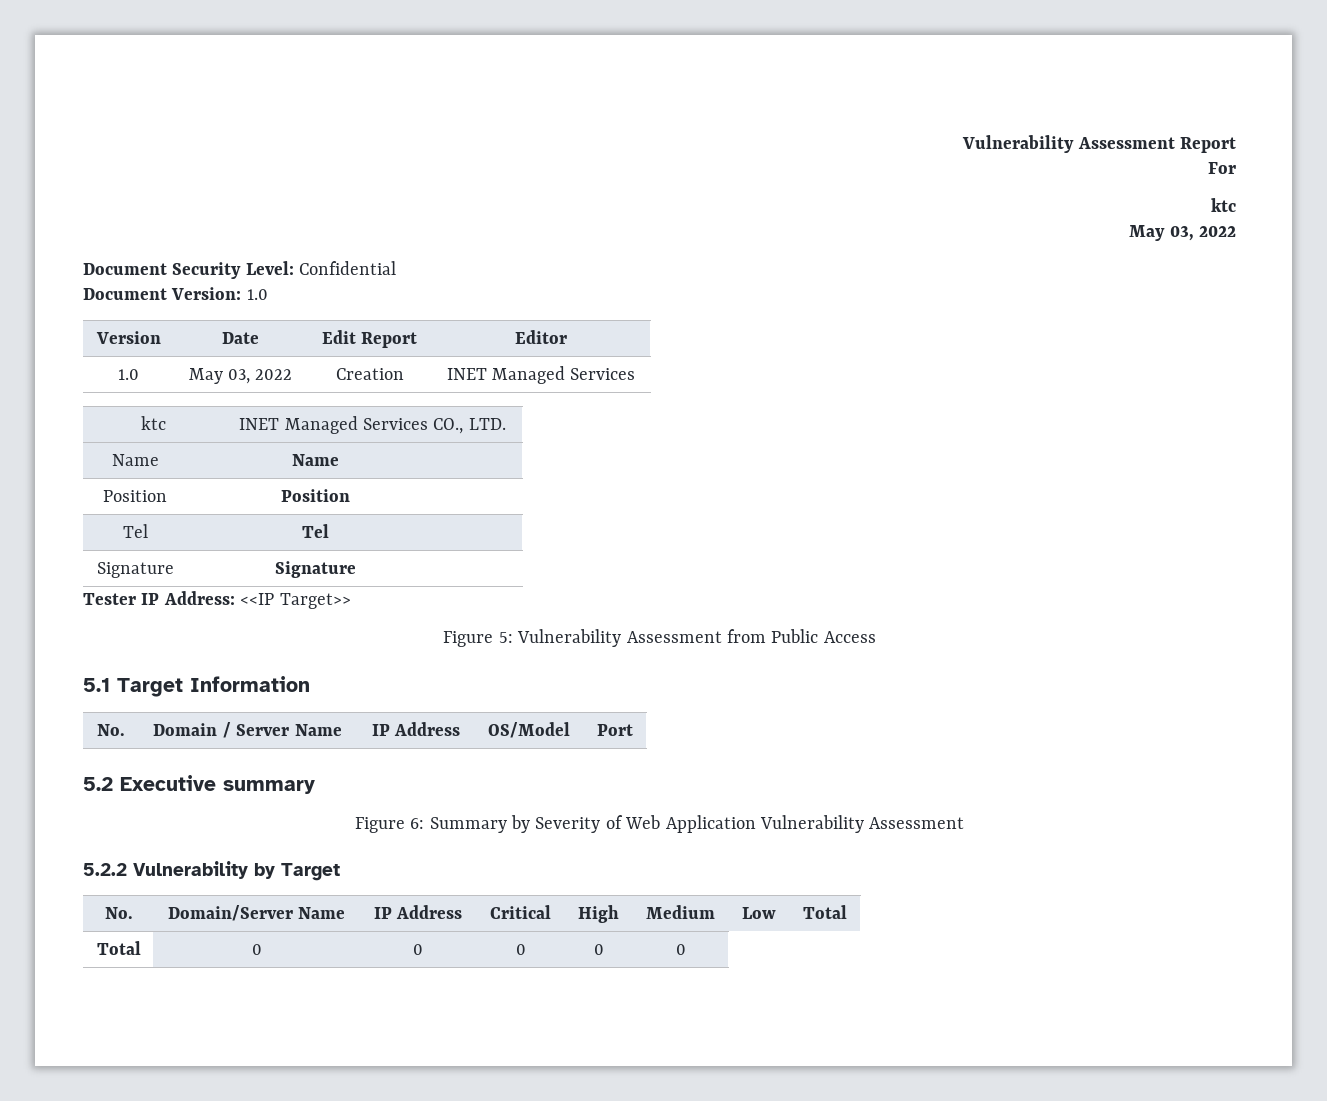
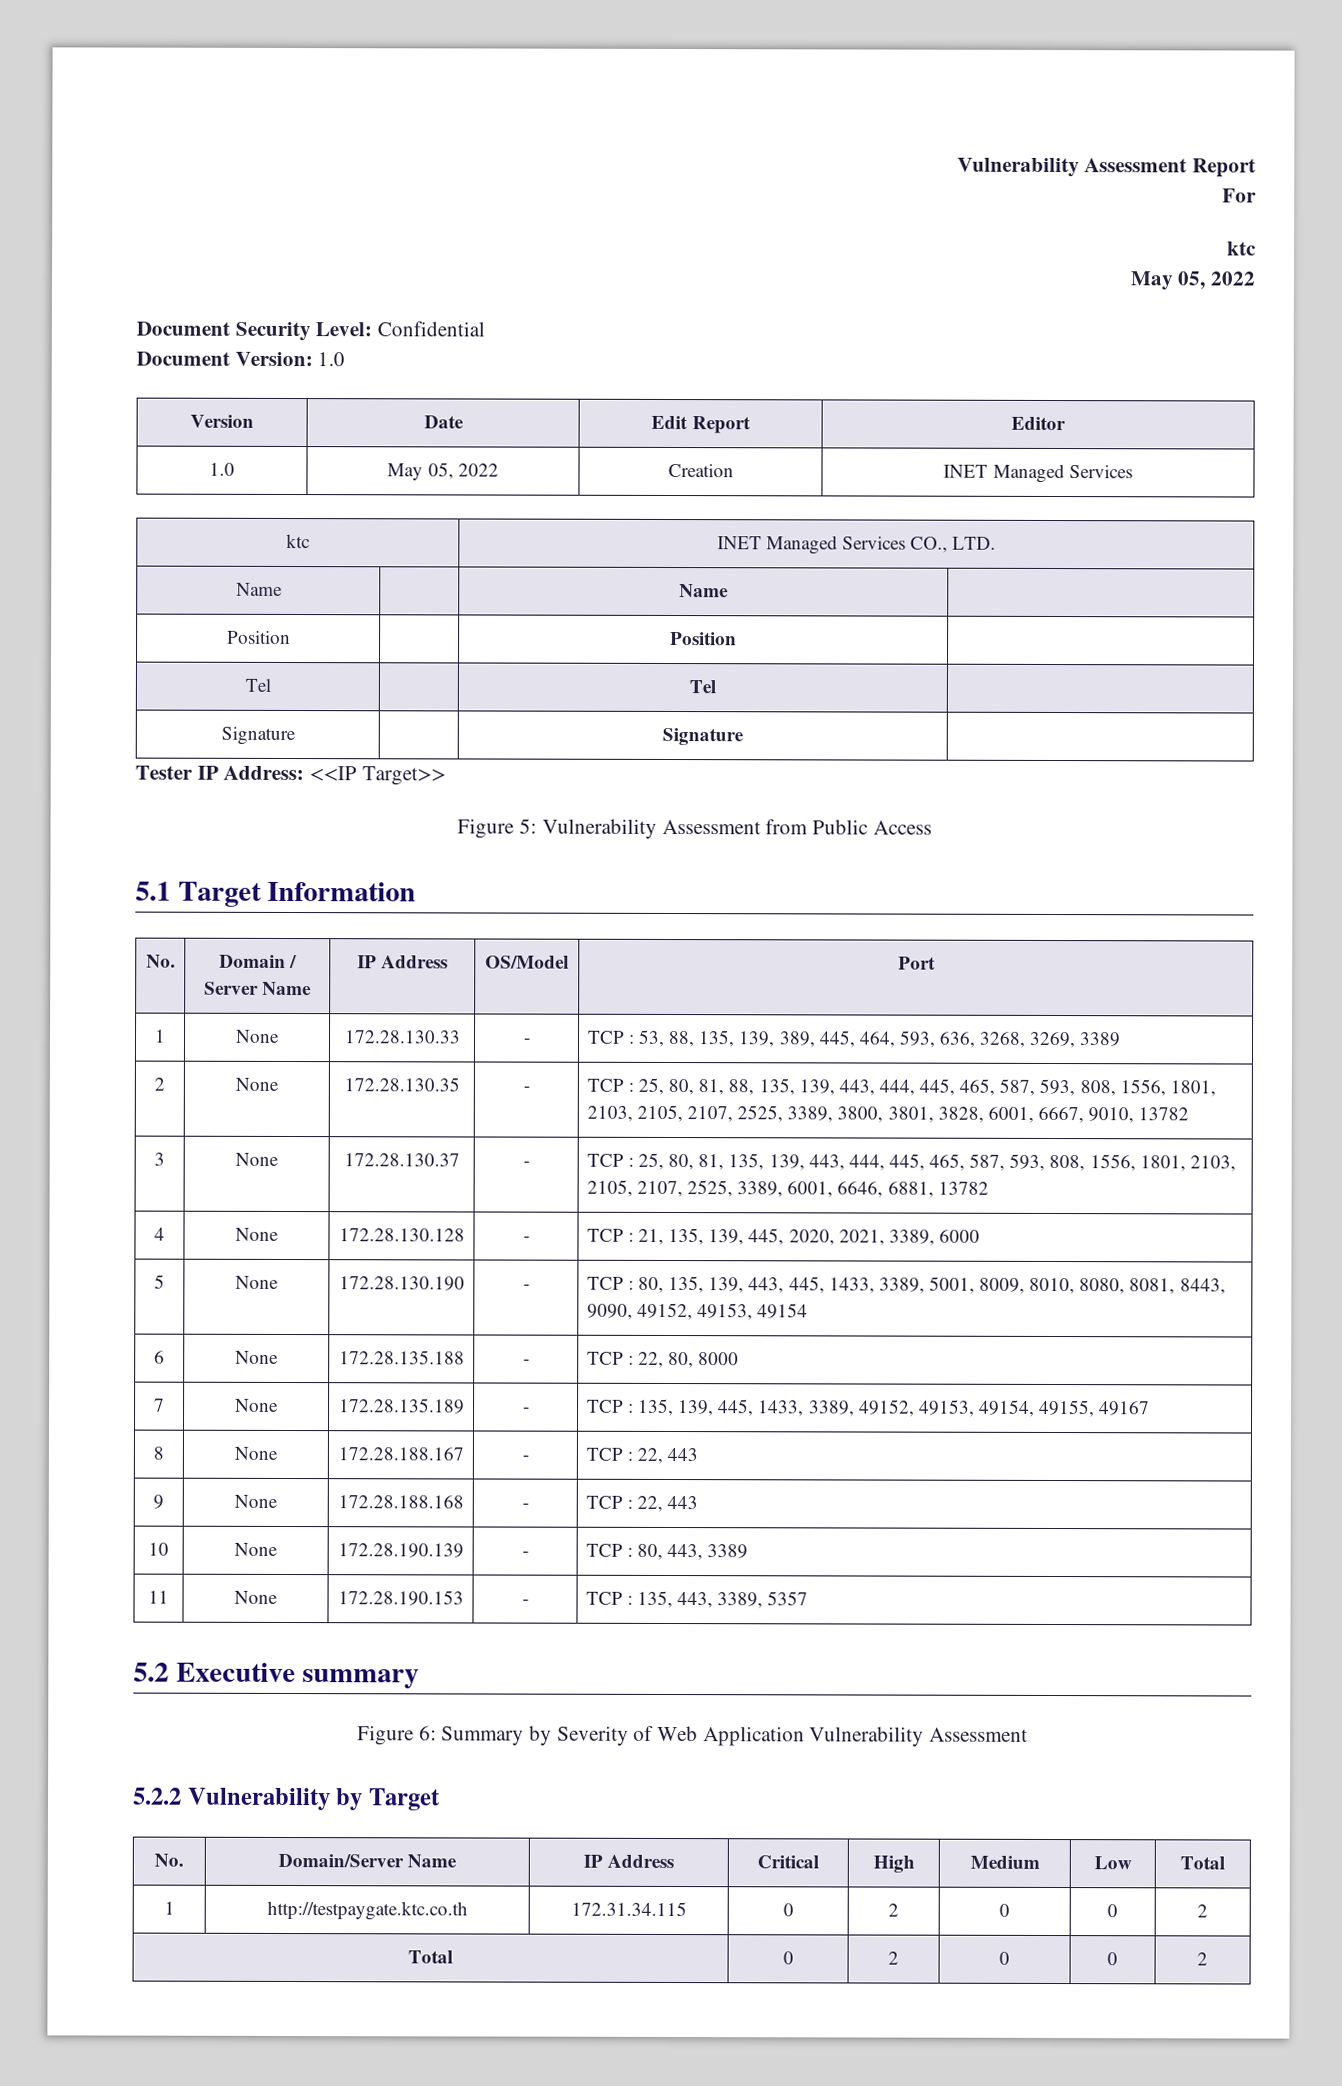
[1169,226,1194,241] 03, -> [1177,271,1207,290] 05,
[228,369,250,384] 03, -> [427,462,454,480] 05,
(633, 730) none -> [154,1029,166,1043] [235,1029,280,1043] [343,1030,461,1044] [522,1038,531,1044] [586,1029,1122,1049] [154,1077,165,1091] [235,1077,279,1091] [343,1077,460,1092] [522,1086,530,1092] [586,1077,1216,1097] [586,1104,1190,1124] [154,1152,165,1166] [235,1152,279,1166] [343,1153,460,1167] [522,1161,530,1167] [586,1152,1236,1172] [586,1179,989,1198] [154,1227,165,1241] [235,1227,279,1241] [338,1228,465,1242] [522,1236,530,1242] [586,1227,980,1246] [154,1274,165,1289] [235,1275,279,1289] [338,1276,465,1291] [522,1284,530,1290] [586,1275,1226,1295] [586,1302,809,1321] [154,1350,165,1364] [235,1350,279,1364] [338,1350,465,1365] [522,1359,530,1365] [586,1351,740,1369] [154,1398,165,1412] [235,1398,279,1412] [338,1398,465,1414] [522,1407,530,1413] [586,1398,1151,1418] [153,1446,164,1460] [234,1446,278,1460] [337,1447,464,1461] [521,1455,529,1461] [585,1447,699,1464] [153,1494,164,1509] [234,1494,278,1508] [337,1495,464,1509] [521,1503,529,1509] [585,1495,699,1512] [148,1542,169,1556] [234,1542,278,1556] [337,1543,464,1558] [521,1551,529,1557] [585,1543,749,1561] [148,1590,169,1604] [234,1590,278,1604] [337,1590,464,1606] [521,1599,529,1605] [585,1590,809,1609] // 1 | None | 172.28.130.33 | - | TCP : 53, 88, 135, 139, 389, 445, 464, 593, 636, 3268, 3269, 3389 // 2 | None | 172.28.130.35 | - | TCP : 25, 80, 81, 88, 135, 139, 443, 444, 445, 465, 587, 593, 808, 1556, 1801, 2103, 2105, 2107, 2525, 3389, 3800, 3801, 3828, 6001, 6667, 9010, 13782 // 3 | None | 172.28.130.37 | - | TCP : 25, 80, 81, 135, 139, 443, 444, 445, 465, 587, 593, 808, 1556, 1801, 2103, 2105, 2107, 2525, 3389, 6001, 6646, 6881, 13782 // 4 | None | 172.28.130.128 | - | TCP : 21, 135, 139, 445, 2020, 2021, 3389, 6000 // 5 | None | 172.28.130.190 | - | TCP : 80, 135, 139, 443, 445, 1433, 3389, 5001, 8009, 8010, 8080, 8081, 8443, 9090, 49152, 49153, 49154 // 6 | None | 172.28.135.188 | - | TCP : 22, 80, 8000 // 7 | None | 172.28.135.189 | - | TCP : 135, 139, 445, 1433, 3389, 49152, 49153, 49154, 49155, 49167 // 8 | None | 172.28.188.167 | - | TCP : 22, 443 // 9 | None | 172.28.188.168 | - | TCP : 22, 443 // 10 | None | 172.28.190.139 | - | TCP : 80, 443, 3389 // 11 | None | 172.28.190.153 | - | TCP : 135, 443, 3389, 5357
[96,941,141,955] [251,944,262,955] [413,944,423,955] [515,944,526,955] [593,944,604,955] [675,944,686,955] Total | 0 | 0 | 0 | 0 | 0 -> [163,1901,175,1915] [266,1900,468,1921] [570,1901,687,1917] [782,1903,794,1917] [888,1903,899,1917] [999,1903,1010,1917] [1107,1904,1118,1918] [1197,1904,1208,1918] [408,1950,453,1964] [782,1951,794,1965] [888,1951,899,1965] [999,1951,1010,1965] [1107,1952,1118,1966] [1197,1952,1208,1966] 1 | http://testpaygate.ktc.co.th | 172.31.34.115 | 0 | 2 | 0 | 0 | 2 // Total | 0 | 2 | 0 | 0 | 2

